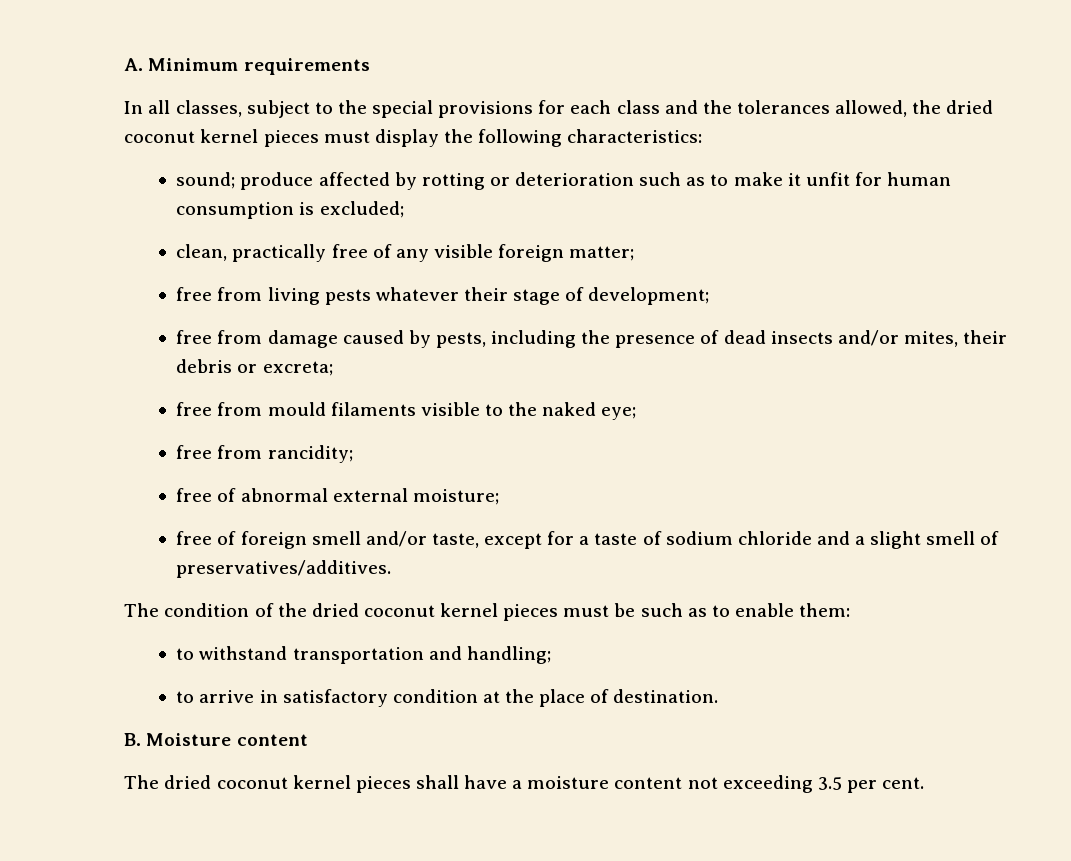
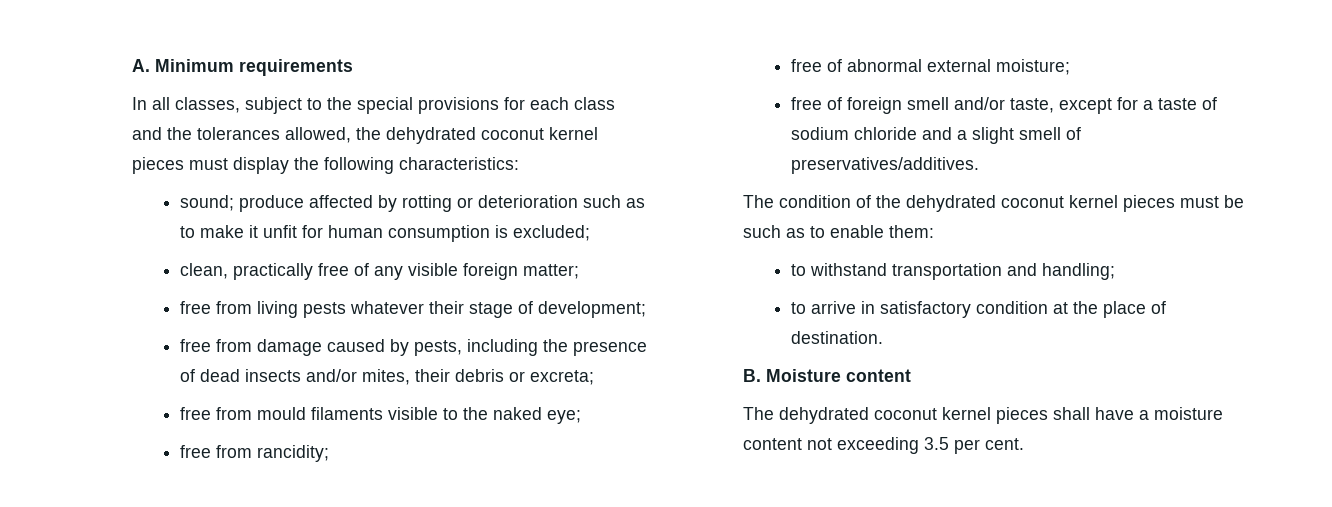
[946,100,994,114] dried -> [385,127,476,144] dehydrated
[311,603,359,617] dried -> [905,195,996,212] dehydrated
[164,775,212,789] dried -> [778,407,869,424] dehydrated

